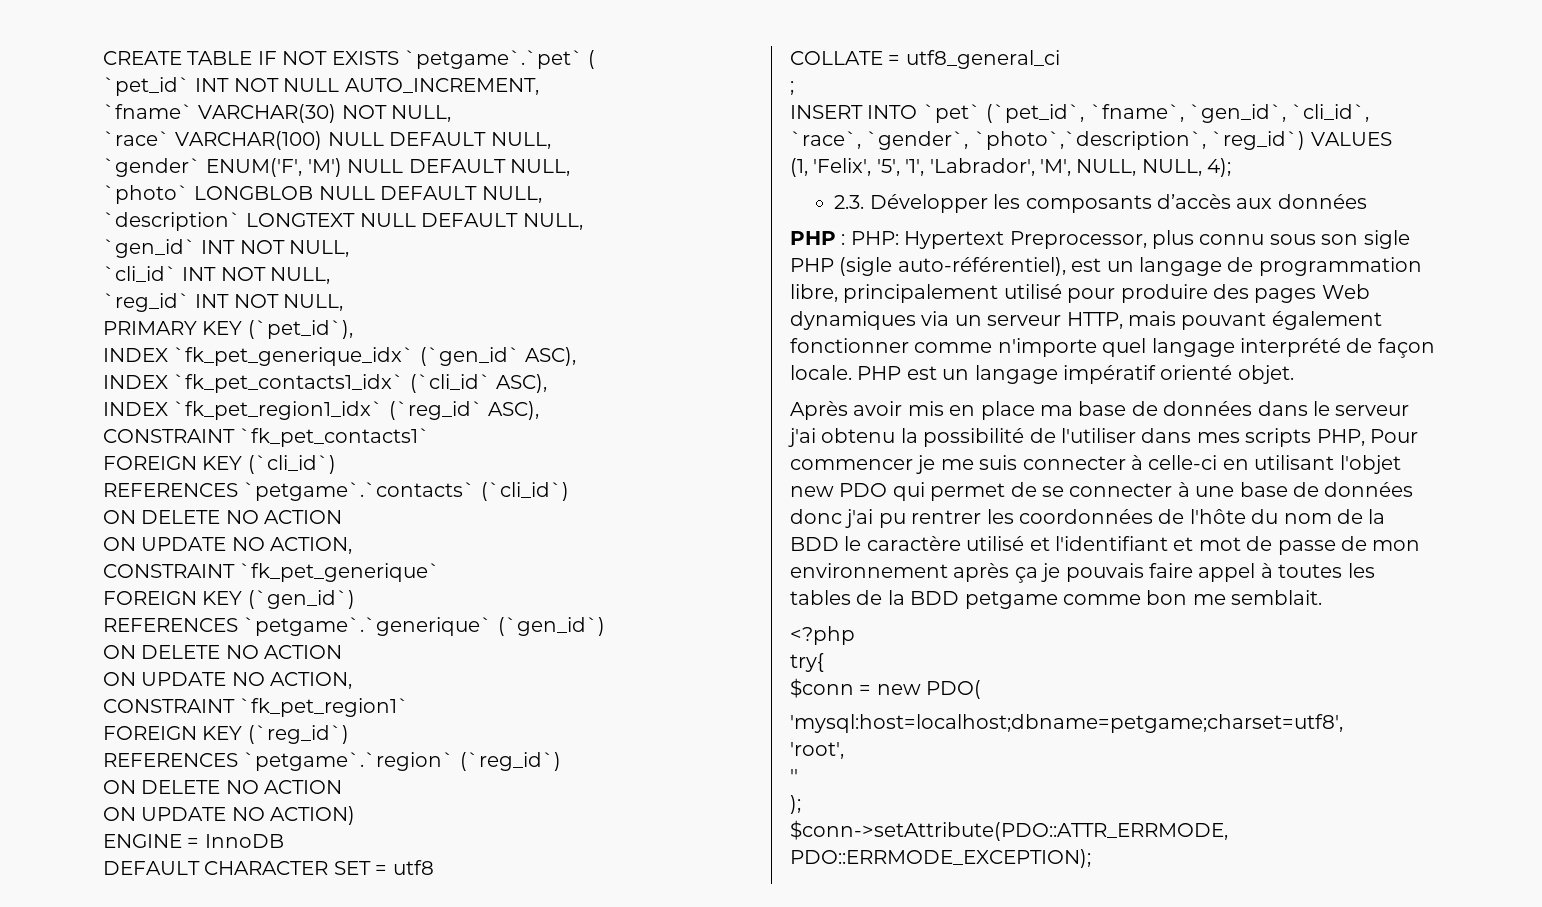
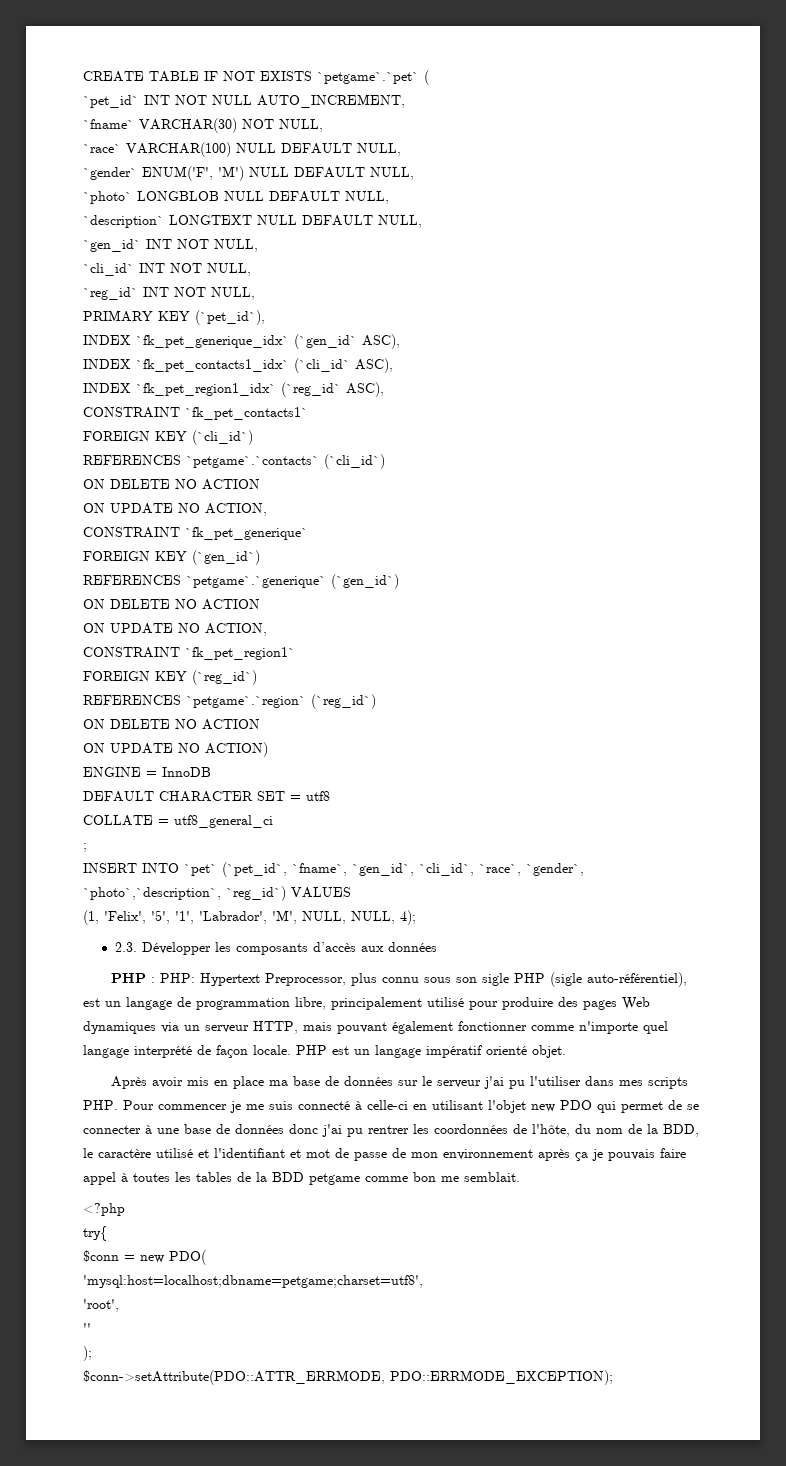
[1257,401,1308,416] dans -> [397,1080,418,1086] sur
[821,428,1056,447] obtenu la possibilité de -> [508,1080,525,1089] pu
[1316,429,1365,446] PHP, -> [83,1100,118,1110] PHP.
[1022,456,1126,470] connecter -> [298,1101,350,1110] connecté
[1189,509,1246,524] l'hôte -> [532,1124,570,1137] l'hôte,
[790,537,839,551] BDD -> [663,1124,699,1137] BDD,

